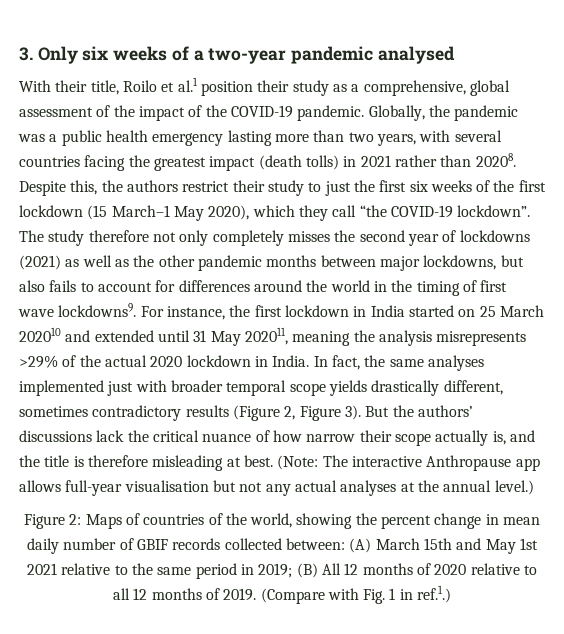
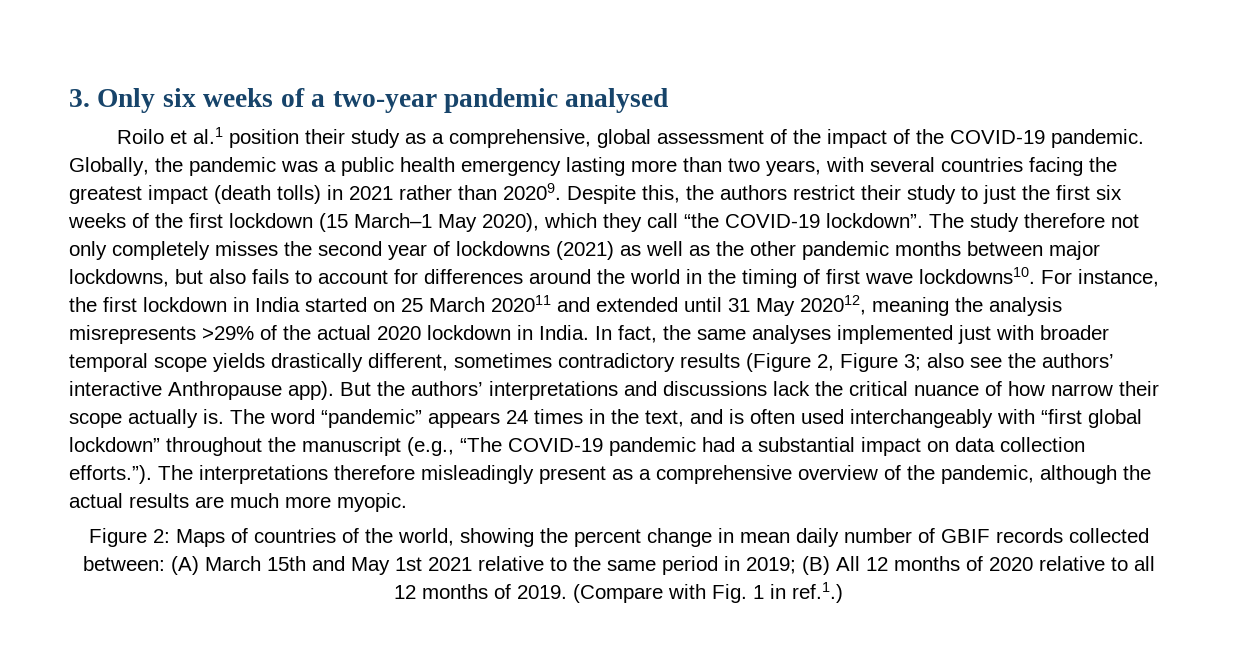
[19,80,119,95] With their title, -> (669, 100) none
[475,153,516,167] 20208. -> [503,183,561,200] 20209.
[58,303,137,317] lockdowns9. -> [919,267,1035,284] lockdowns10.
[19,327,61,342] 202010 -> [491,295,551,312] 202011
[244,327,288,345] 202011, -> [800,295,866,315] 202012,
[344,405,361,420] 3). -> [904,353,1114,371] [69,381,334,400] 3; also see the authors’ interactive Anthropause app).
(473, 411) none -> [489,381,657,400] interpretations and
[492,430,535,445] [19,455,540,471] [19,480,534,496] is, and the title is therefore misleading at best. (Note: The interactive Anthropause app allows full-year visualisation but not any actual analyses at the annual level.) -> [203,409,1142,428] [69,437,1085,456] [69,465,1151,484] [69,493,407,512] is. The word “pandemic” appears 24 times in the text, and is often used interchangeably with “first global lockdown” throughout the manuscript (e.g., “The COVID-19 pandemic had a substantial impact on data collection efforts.”). The interpretations therefore misleadingly present as a comprehensive overview of the pandemic, although the actual results are much more myopic.

